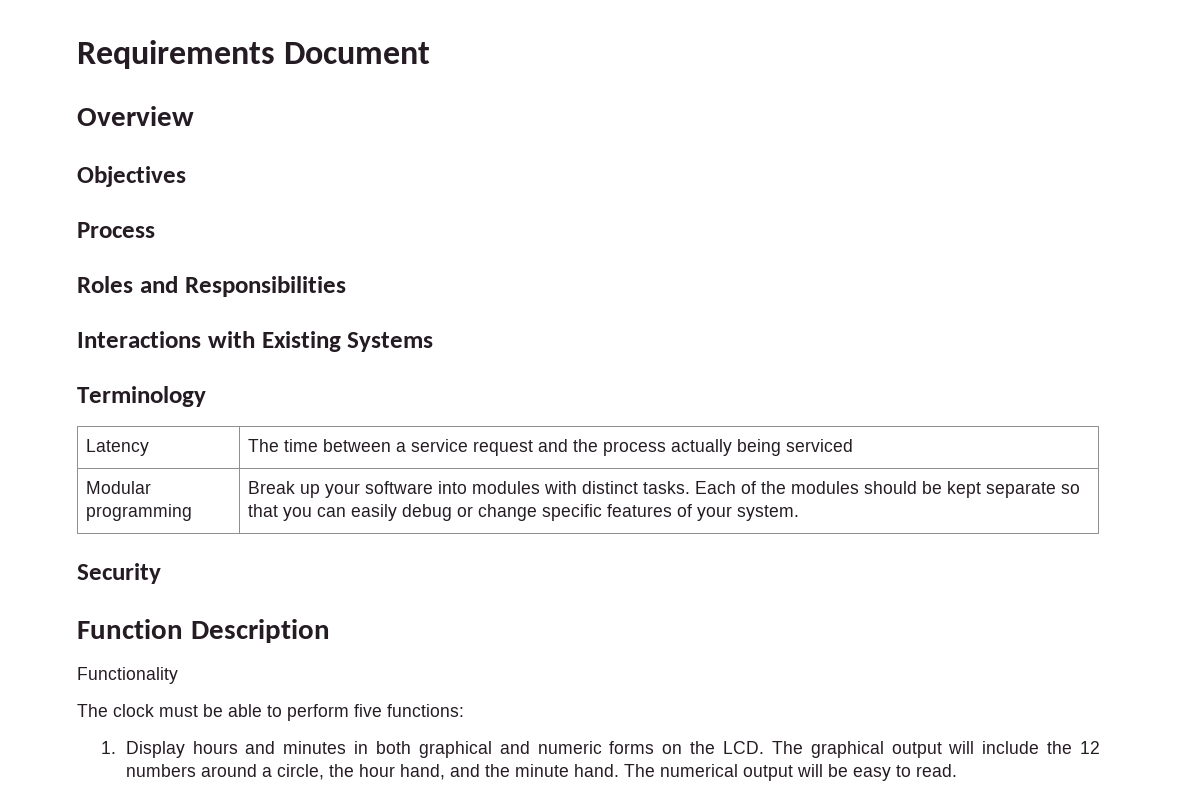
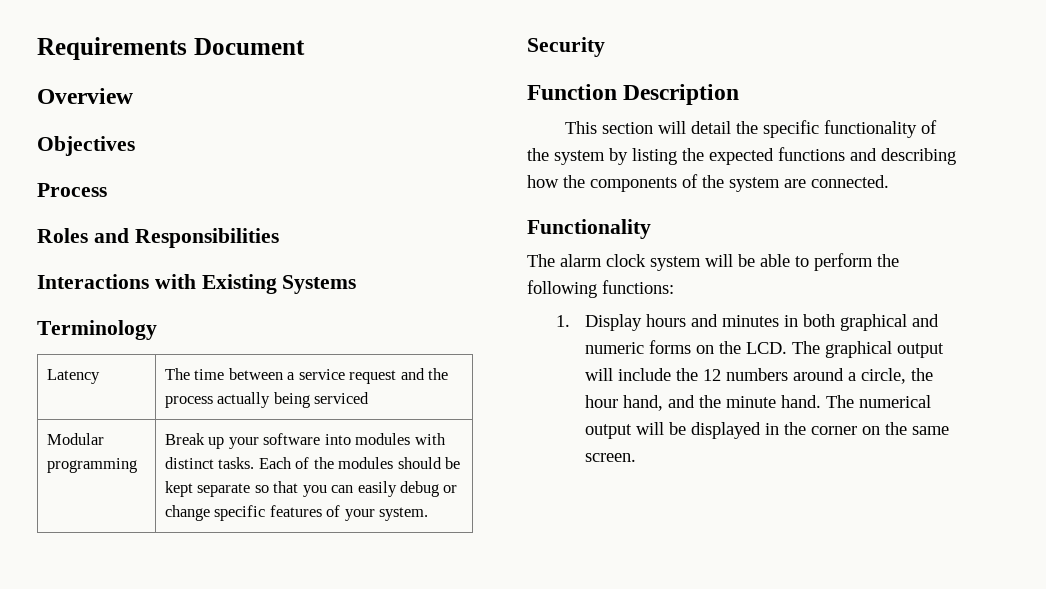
[77,667,178,684] [77,704,198,717] Functionality // The clock must -> [565,120,938,138] [527,147,956,165] [527,174,889,192] [527,219,651,239] [527,254,733,271] This section will detail the specific functionality of the system by listing the expected functions and describing how the components of the system are connected. // Functionality // The alarm clock system will
[354,704,382,717] five -> [877,254,899,267] [527,280,597,298] the following
[852,764,957,781] easy to read. -> [690,422,949,439] [584,453,636,462] displayed in the corner on the same screen.

